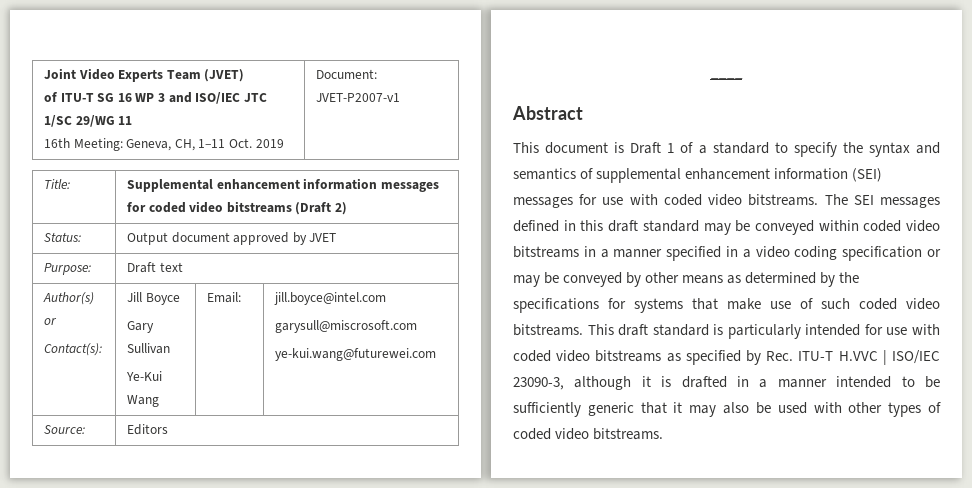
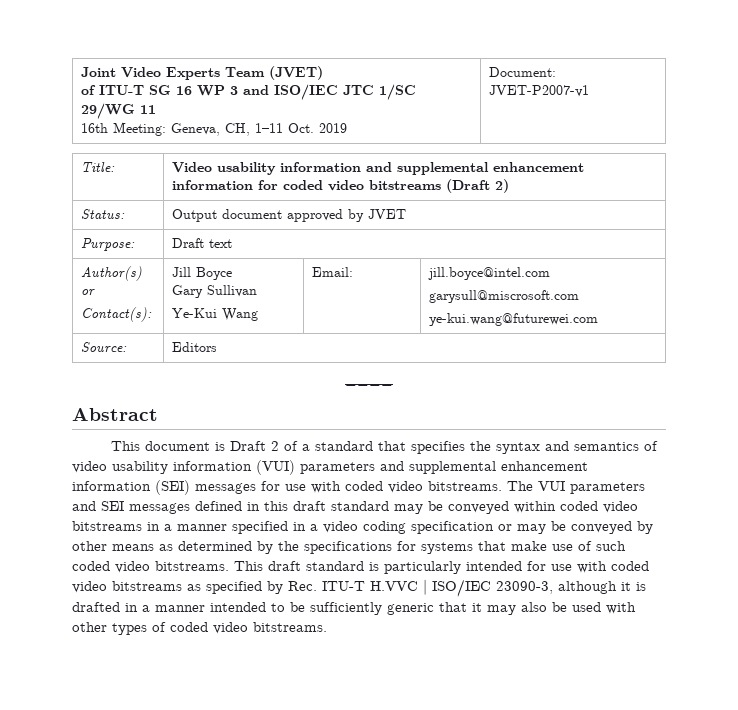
[126,178,439,192] Supplemental enhancement information messages -> [171,162,584,175] [171,180,253,190] Video usability information and supplemental enhancement information
[667,143,675,153] 1 -> [270,441,279,451] 2
[774,142,837,157] to specify -> [377,441,465,454] that specifies
(594, 173) none -> [72,460,404,475] video usability information (VUI) parameters and
(848, 199) none -> [538,481,645,494] [72,501,96,511] VUI parameters and

